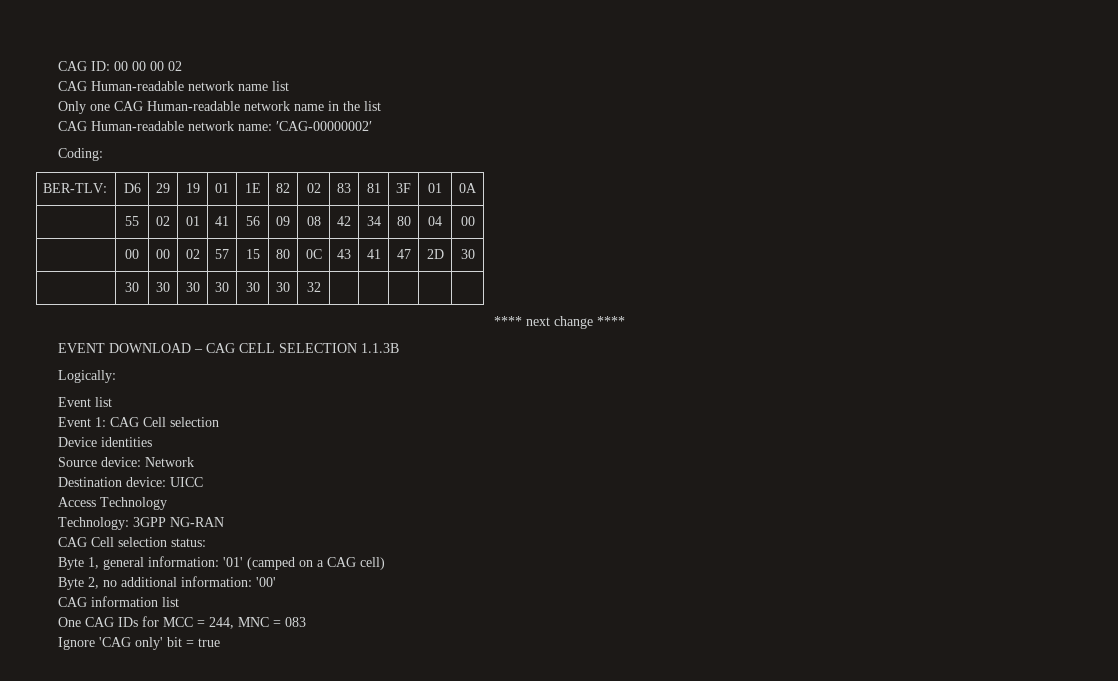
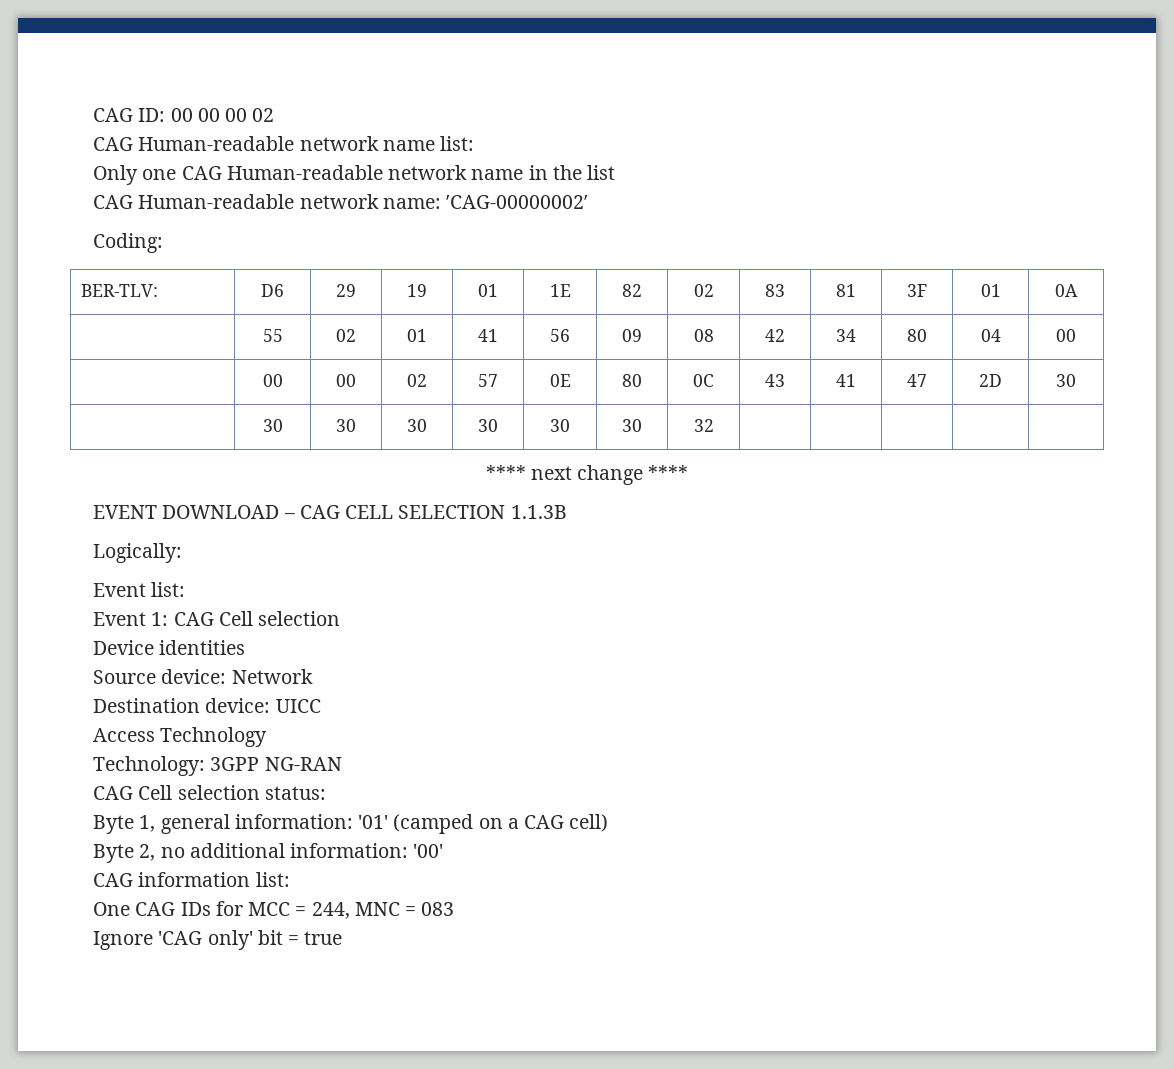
[271,81,289,91] list -> [440,136,475,151] list:
[245,249,260,259] 15 -> [549,374,571,387] 0E
[94,397,112,407] list -> [151,582,186,597] list:
[161,597,179,607] list -> [255,872,290,887] list:

